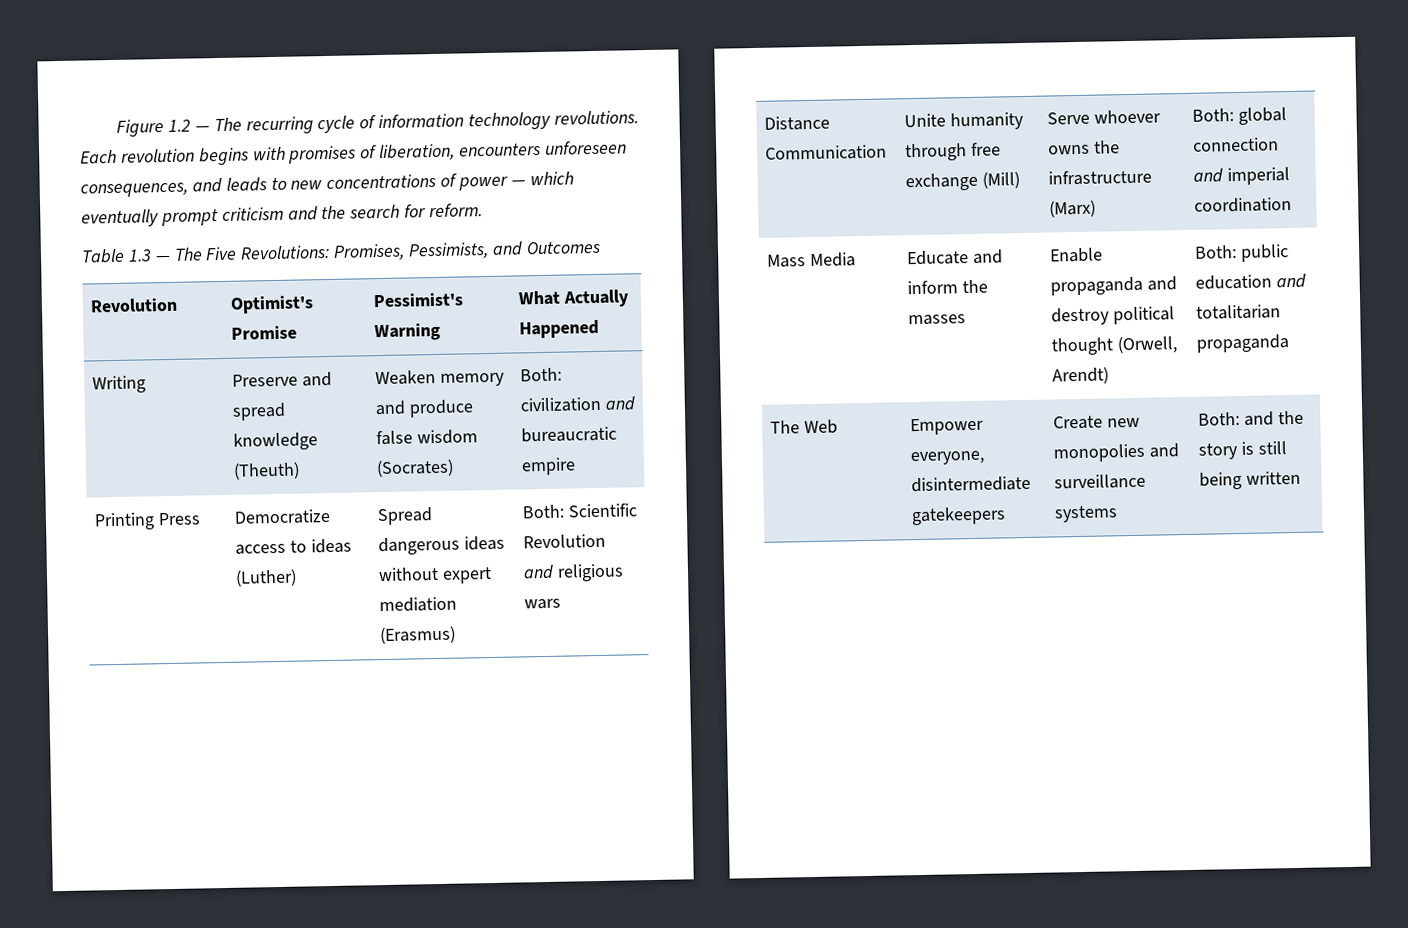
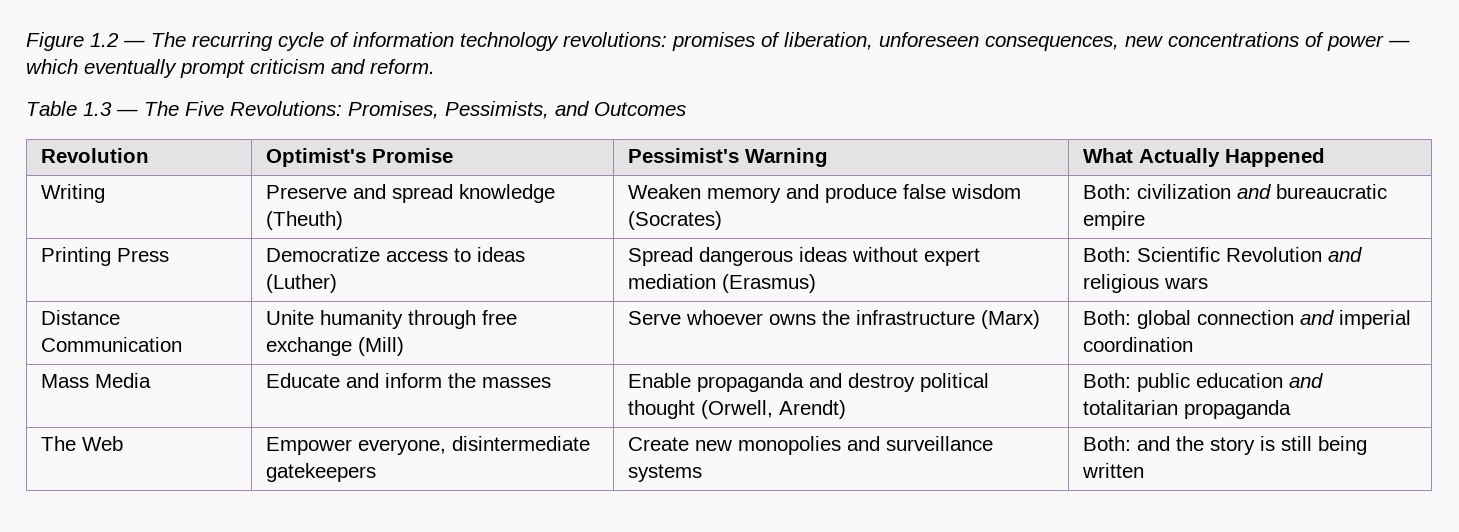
[553,110,639,125] [80,146,286,166] revolutions. Each revolution begins with -> [563,32,667,47] revolutions:
[458,142,542,157] encounters -> (873, 41) none
[191,177,287,193] and leads to -> (1119, 43) none
[321,204,427,220] the search for -> (365, 66) none

